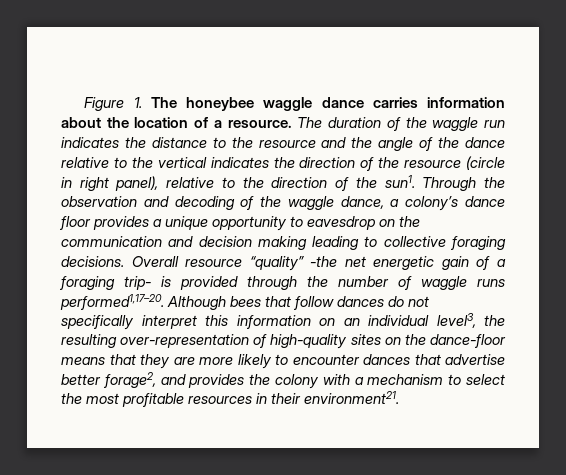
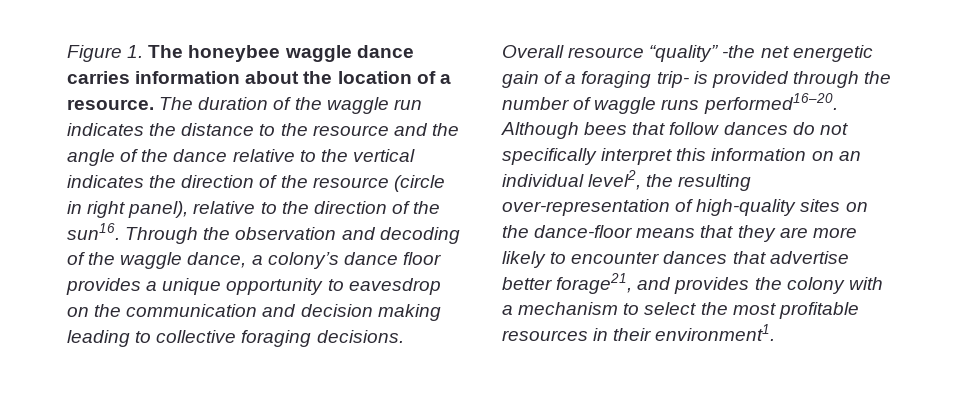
[384,175,415,188] sun1. -> [67,223,120,240] sun16.
[60,294,164,310] performed1,17–20. -> [703,93,838,114] performed16–20.
[436,313,476,328] level3, -> [588,170,642,190] level2,
[102,372,156,388] forage2, -> [556,273,633,294] forage21,
[304,391,400,404] environment21. -> [655,324,776,341] environment1.

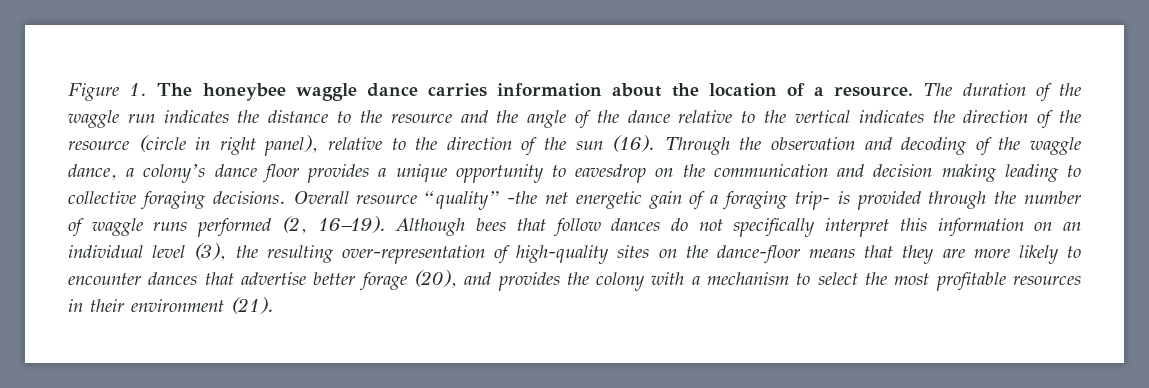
[67,223,120,240] sun16. -> [575,135,656,152] sun (16).
[703,93,838,114] performed16–20. -> [197,216,386,237] performed (2, 16–19).
[588,170,642,190] level2, -> [152,243,227,261] level (3),
[556,273,633,294] forage21, -> [359,270,457,291] forage (20),
[655,324,776,341] environment1. -> [131,297,274,314] environment (21).

